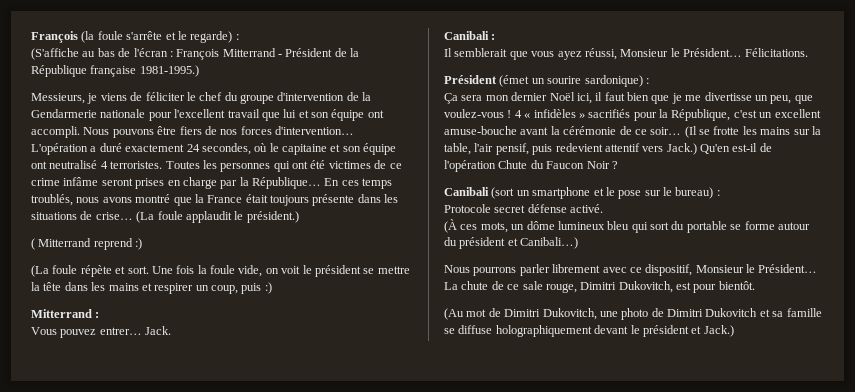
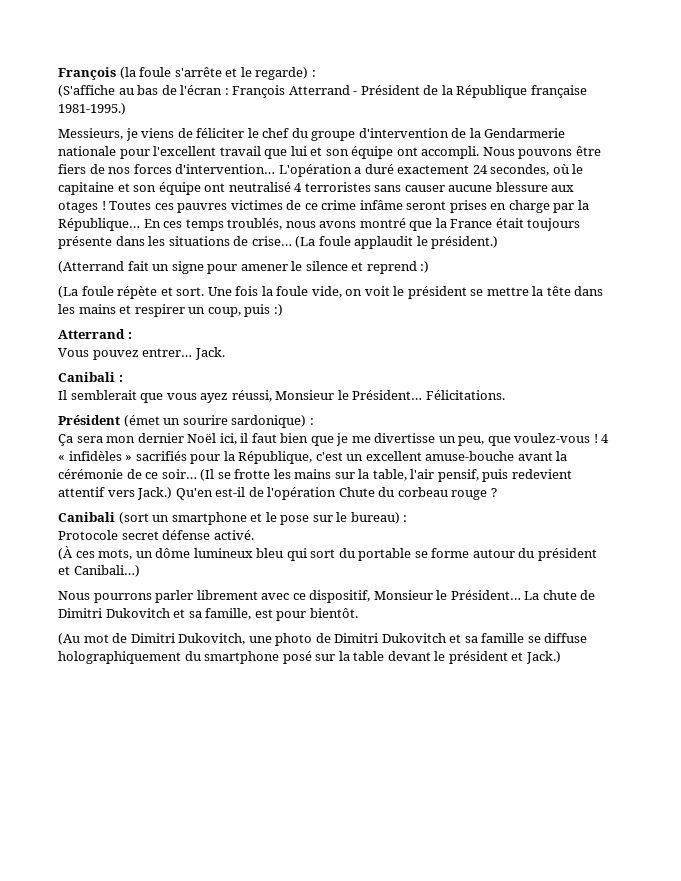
[222,48,276,57] Mitterrand -> [288,85,350,95] Atterrand
[110,160,326,172] terroristes. Toutes les personnes qui ont été -> [304,182,575,192] [58,201,228,213] terroristes sans causer aucune blessure aux otages ! Toutes ces pauvres
[31,238,92,250] ( Mitterrand -> [58,261,364,274] (Atterrand fait un signe pour amener le silence et
[31,309,92,318] Mitterrand -> [58,329,125,339] Atterrand
[546,161,610,169] Faucon Noir -> [397,487,488,500] corbeau rouge
[507,281,673,293] ce sale rouge, Dimitri Dukovitch, -> [58,608,252,620] Dimitri Dukovitch et sa famille,
(592, 331) none -> [184,651,385,664] du smartphone posé sur la table

